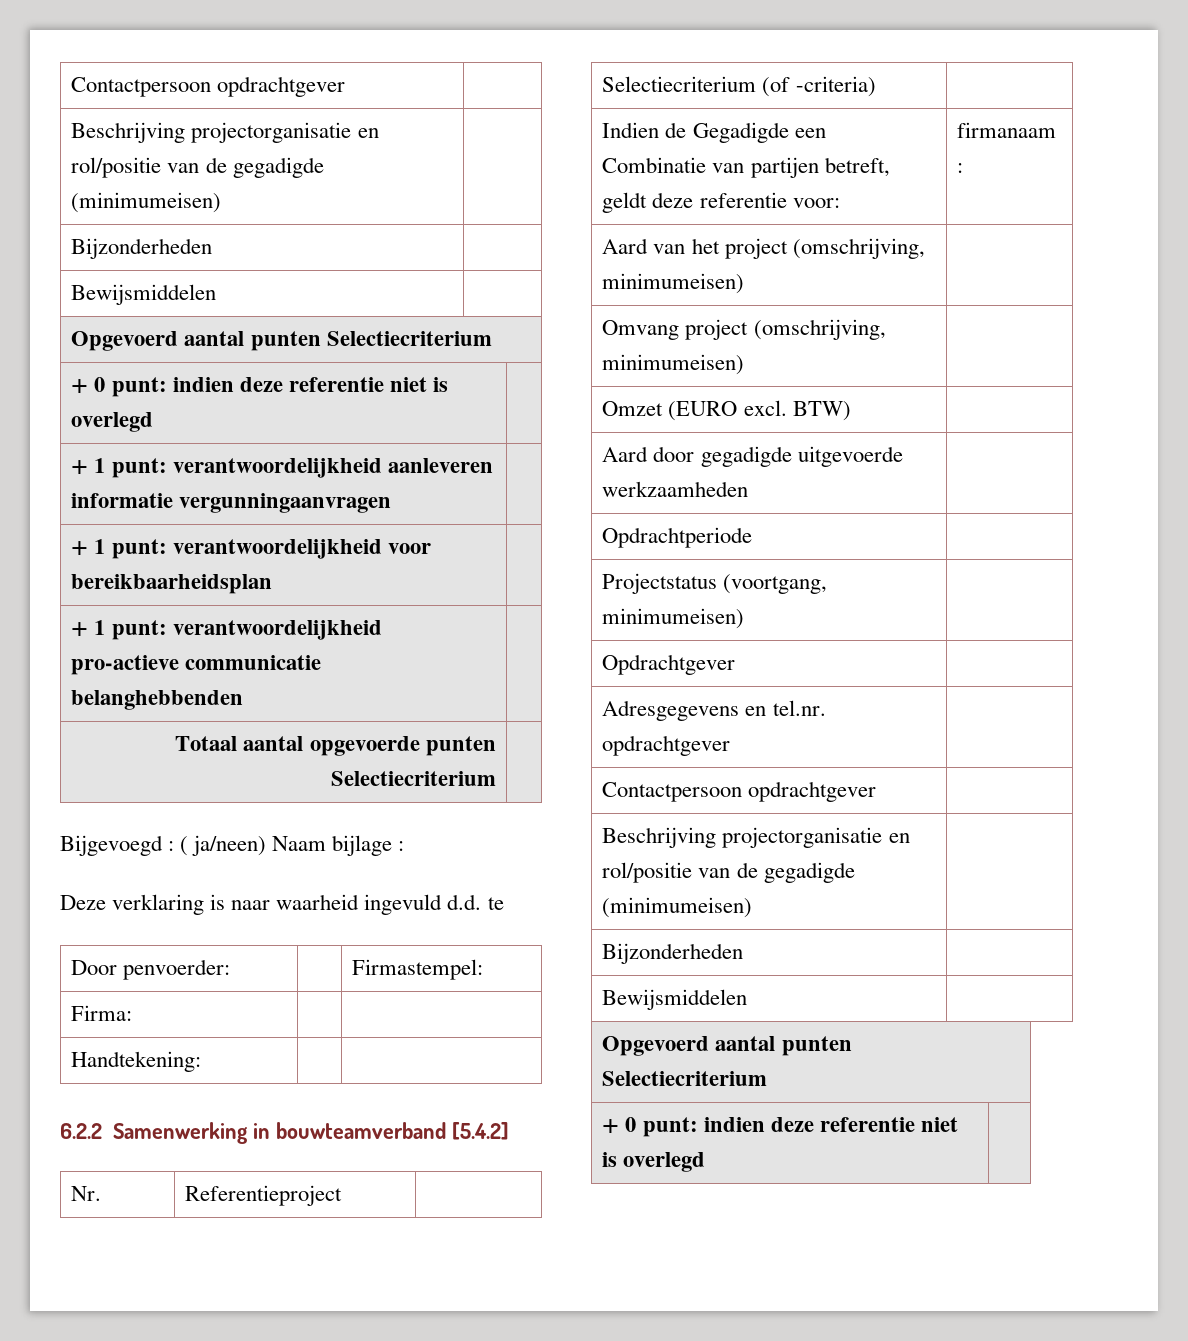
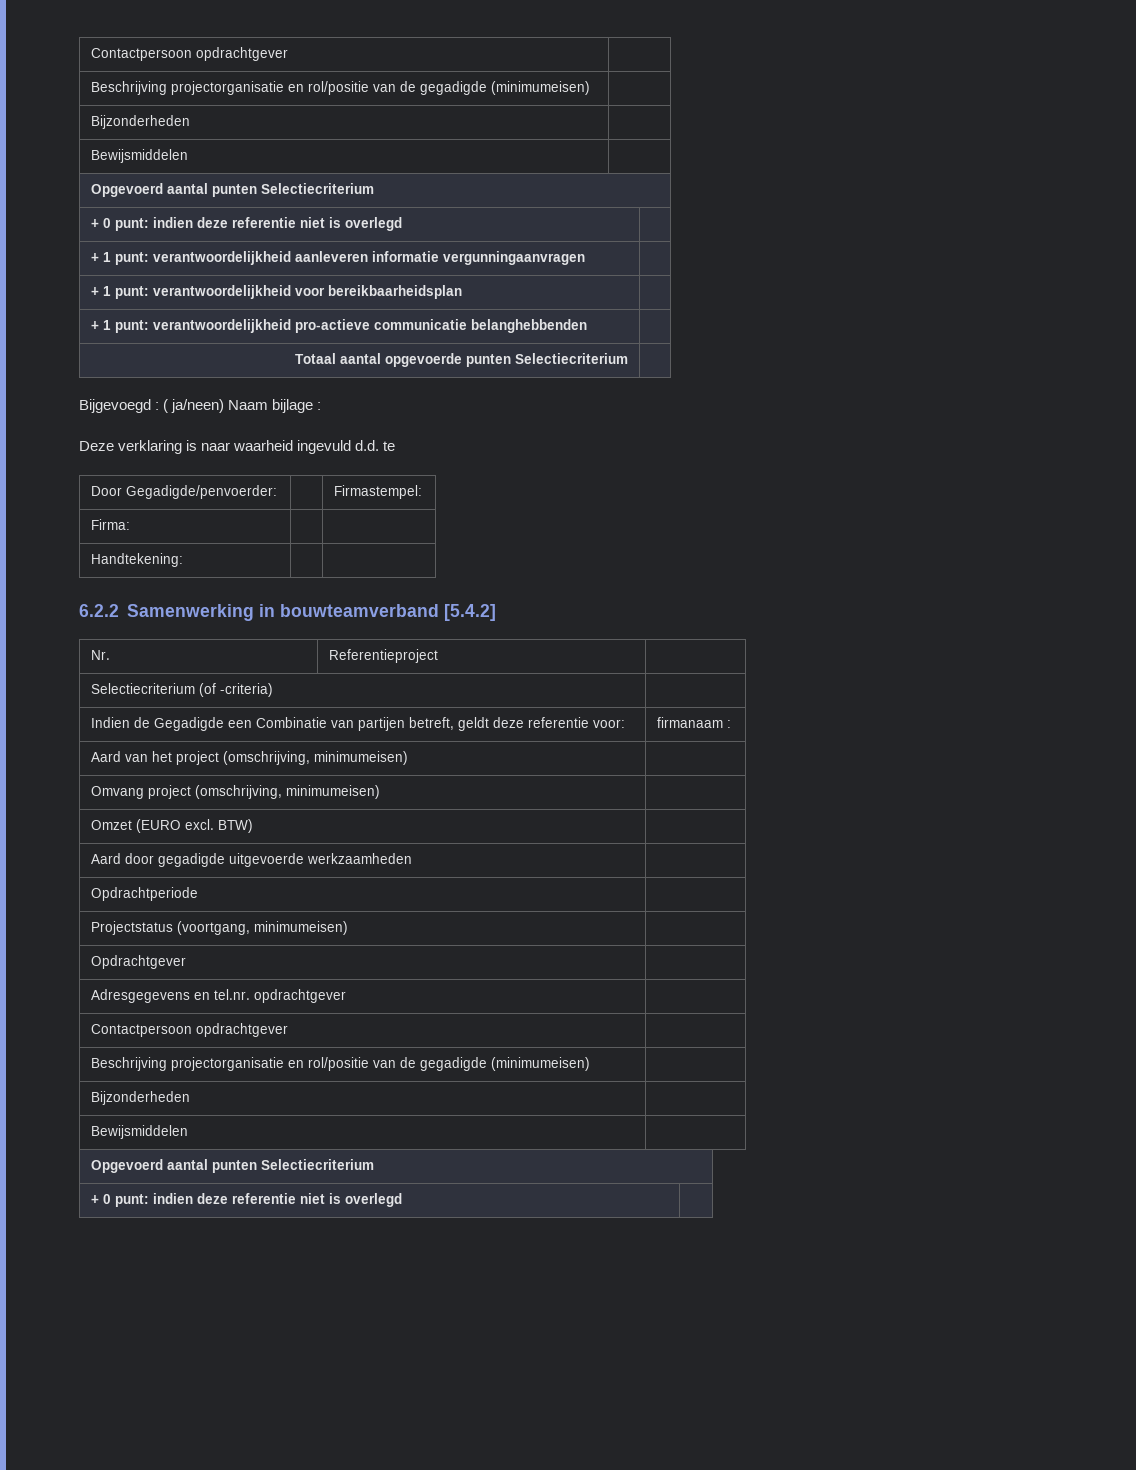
[123,959,231,980] penvoerder: -> [125,485,277,499] Gegadigde/penvoerder:

